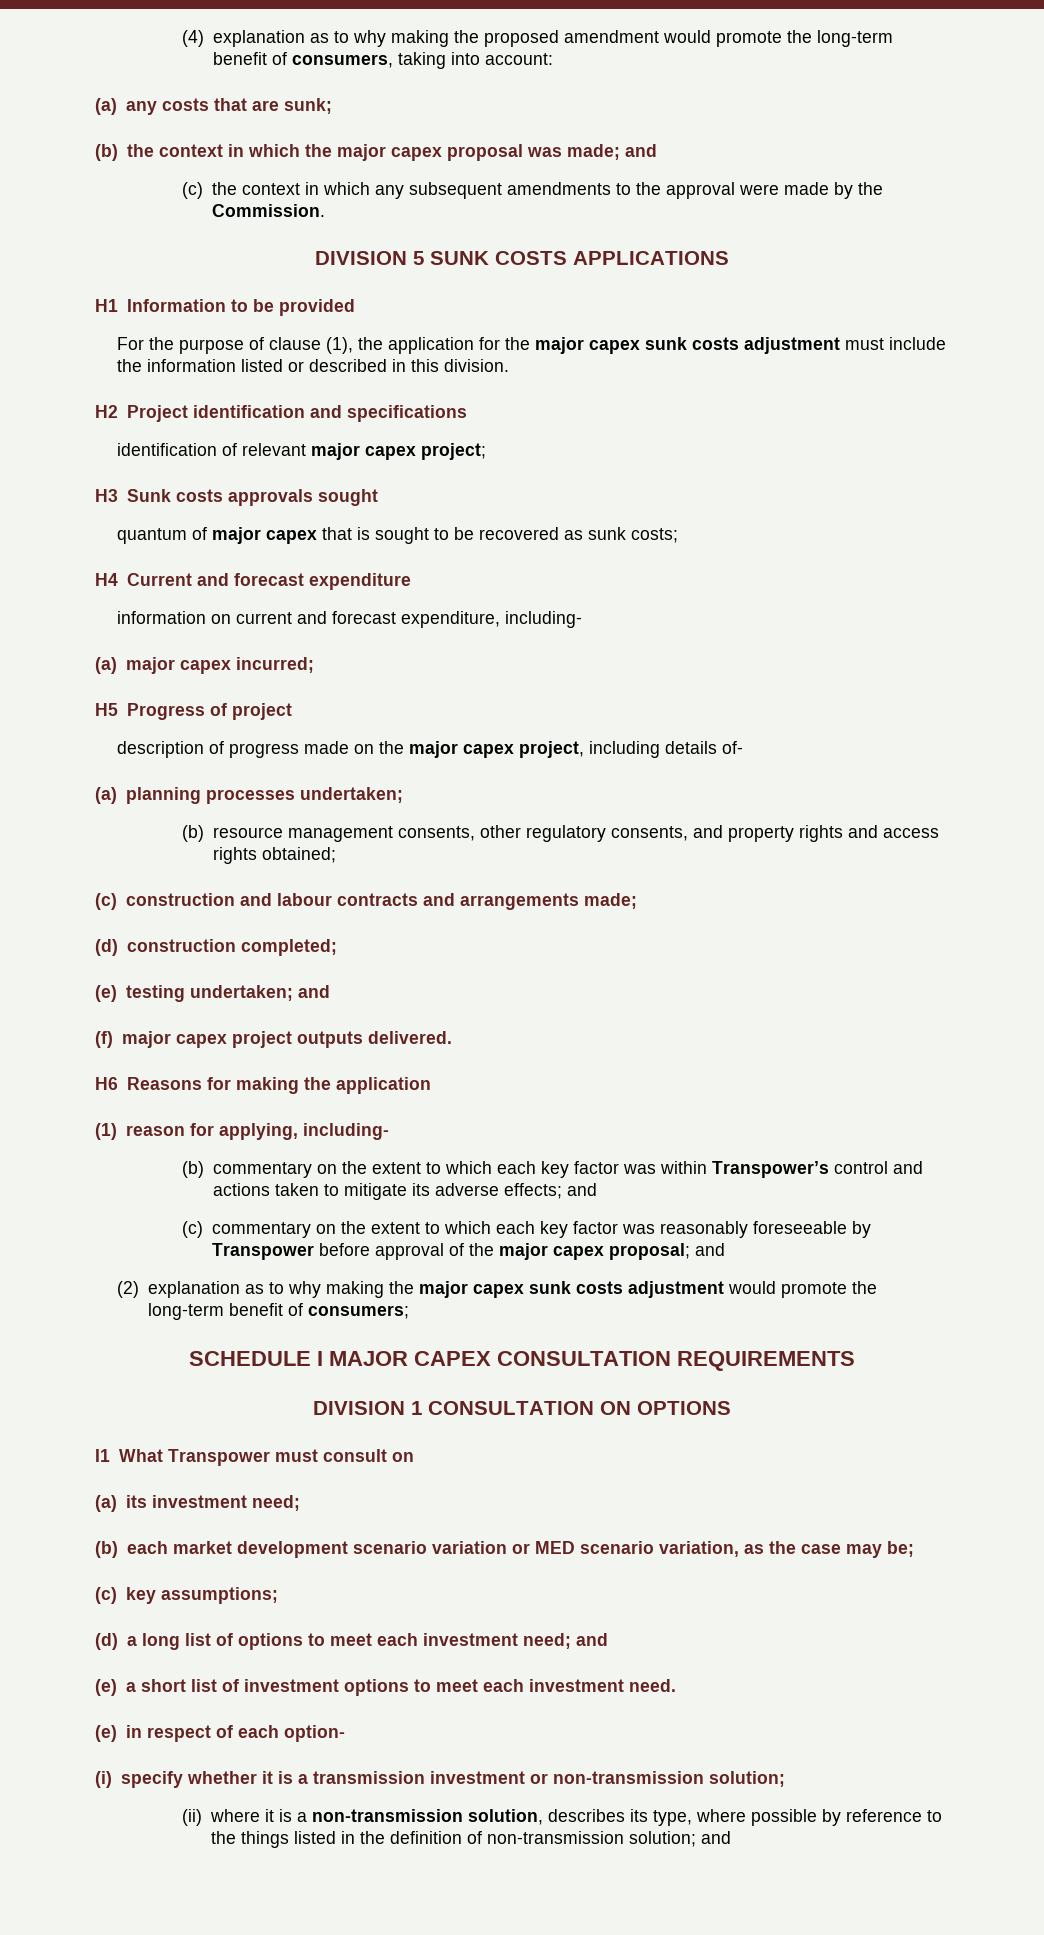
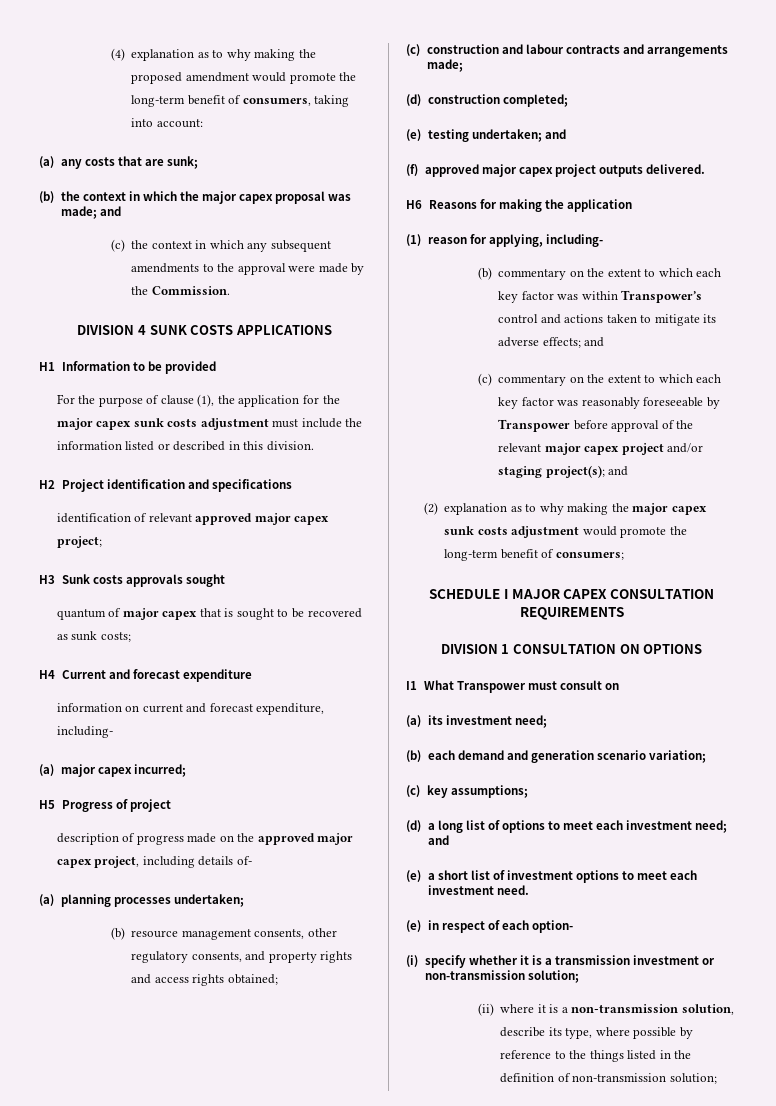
[413,251,424,265] 5 -> [137,325,146,335] 4
(306, 449) none -> [195,513,253,525] approved
(404, 747) none -> [257,833,315,845] approved
(113, 1039) none -> [424,164,479,177] approved
[498,1243,690,1260] major capex proposal; -> [498,443,704,455] [498,465,605,478] relevant major capex project and/or staging project(s);
[172,1541,914,1558] market development scenario variation or MED scenario variation, as the case may be; -> [457,750,707,763] demand and generation scenario variation;
[547,1809,625,1822] describes -> [500,1027,546,1037] describe
[700,1831,731,1844] and -> (717, 1078) none

